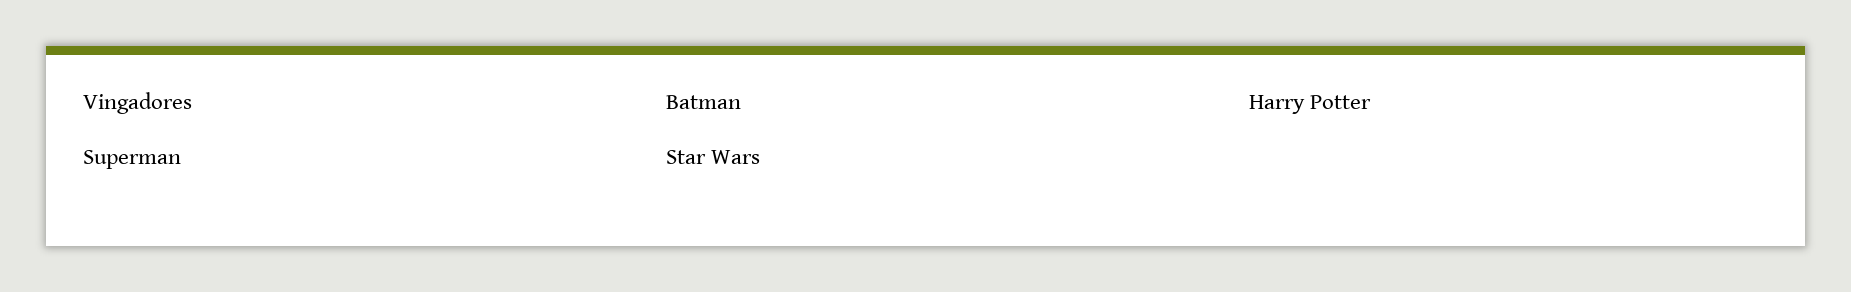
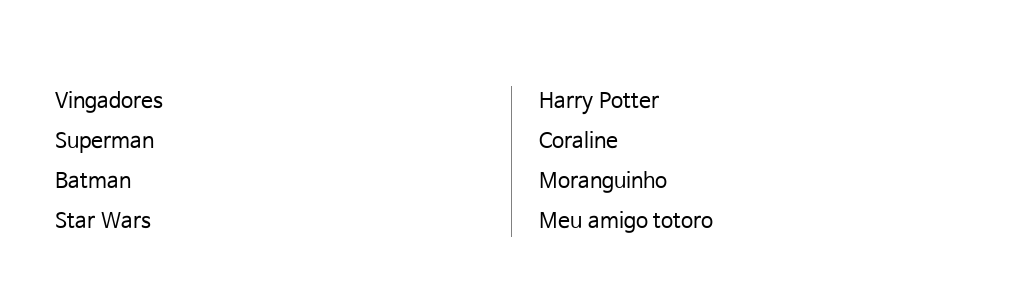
(1372, 102) none -> [539,131,618,149] [539,171,667,193] [539,211,714,233] // Coraline // Moranguinho // Meu amigo totoro

